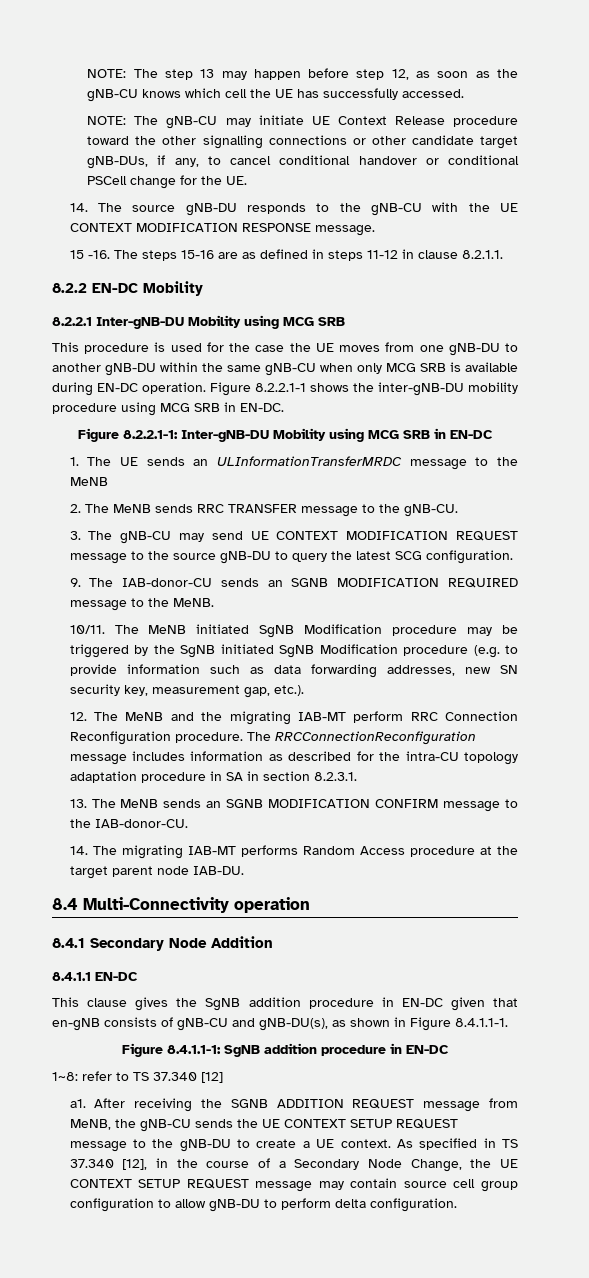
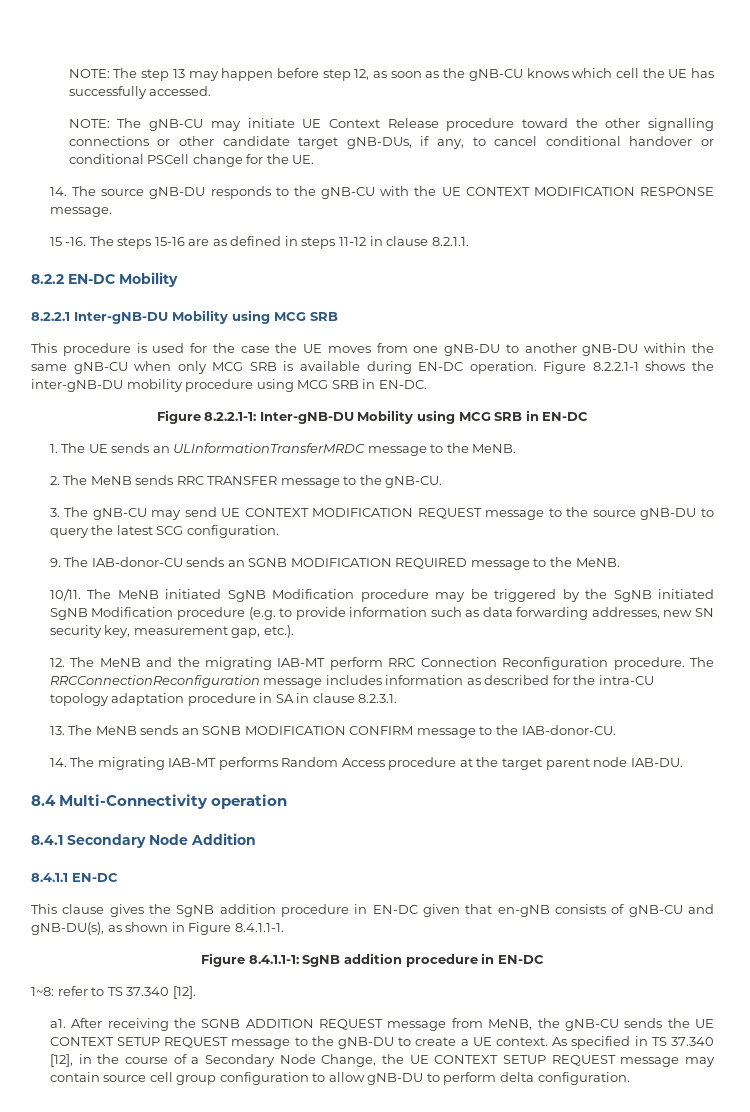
[69,477,108,486] MeNB -> [472,444,517,453] MeNB.
[262,771,310,781] section -> [312,693,355,703] clause
[201,1072,223,1083] [12] -> [172,986,196,999] [12].

